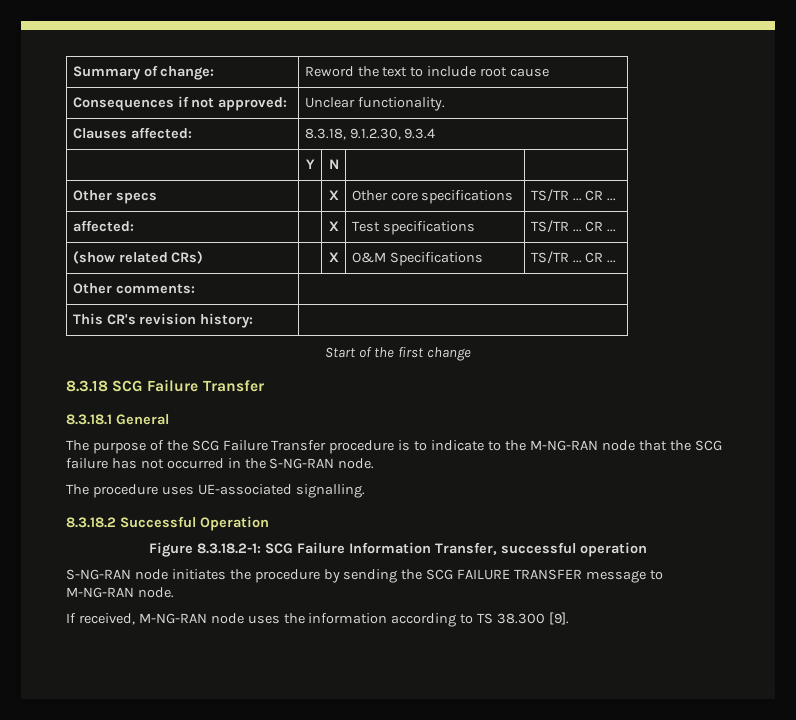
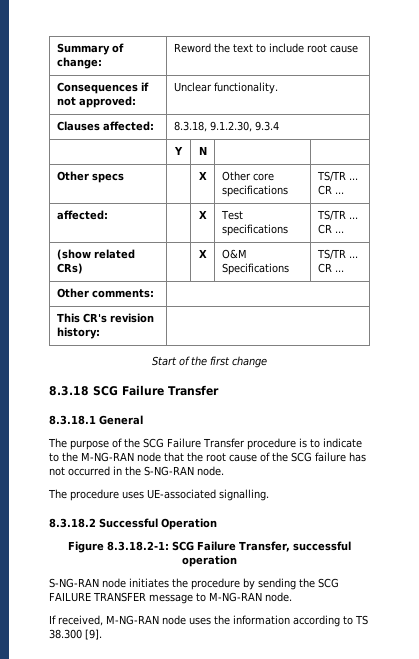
(691, 445) none -> [206,452,288,462] root cause of the
[348,542,431,554] Information -> (236, 546) none

